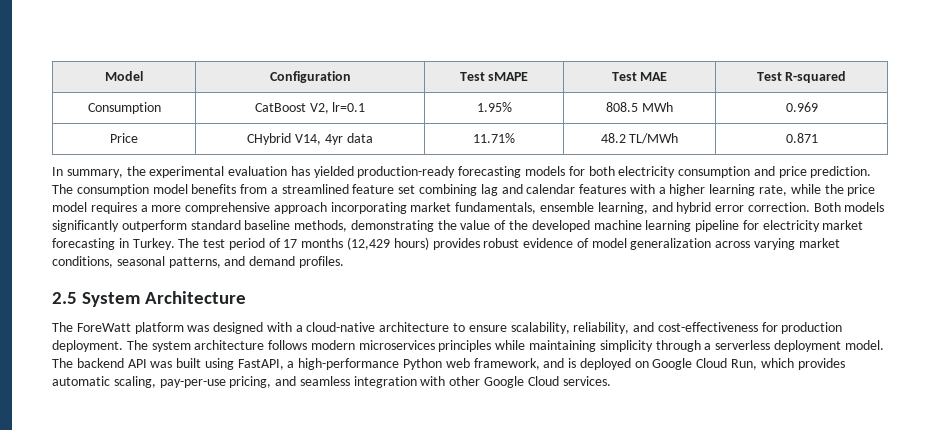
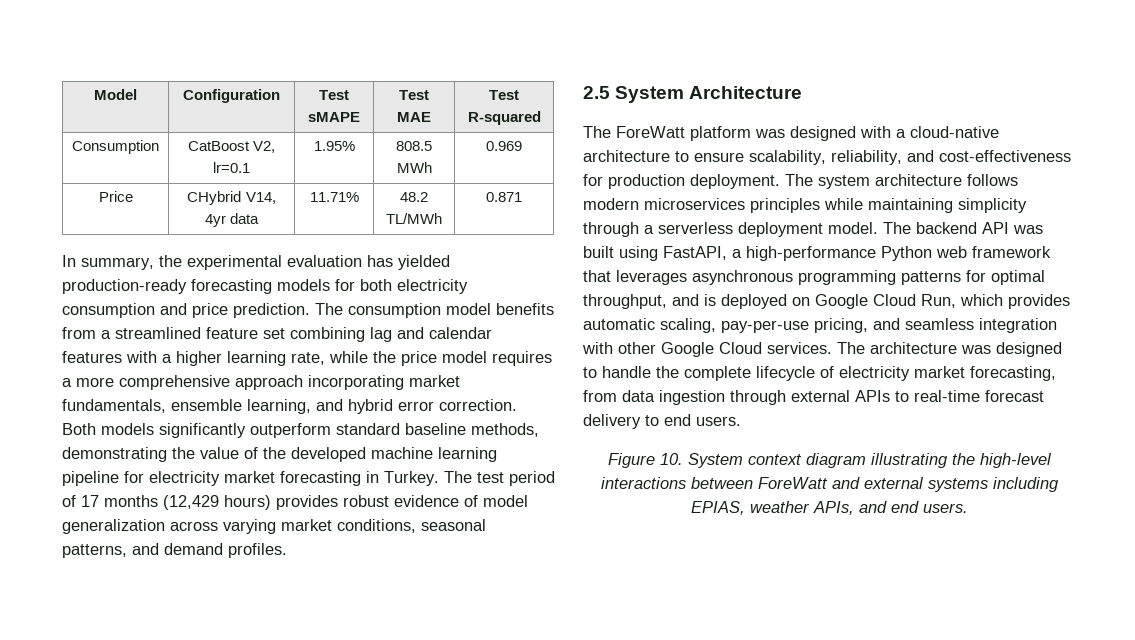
[473,358,540,370] framework, -> [972,246,1051,258] [583,270,1045,285] [583,294,667,309] framework that leverages asynchronous programming patterns for optimal throughput,
(611, 381) none -> [837,342,1062,357] [583,366,1056,381] [583,390,1044,405] [583,414,741,429] [608,453,1052,468] [601,477,1059,492] [691,501,968,515] The architecture was designed to handle the complete lifecycle of electricity market forecasting, from data ingestion through external APIs to real-time forecast delivery to end users. // Figure 10. System context diagram illustrating the high-level interactions between ForeWatt and external systems including EPIAS, weather APIs, and end users.

